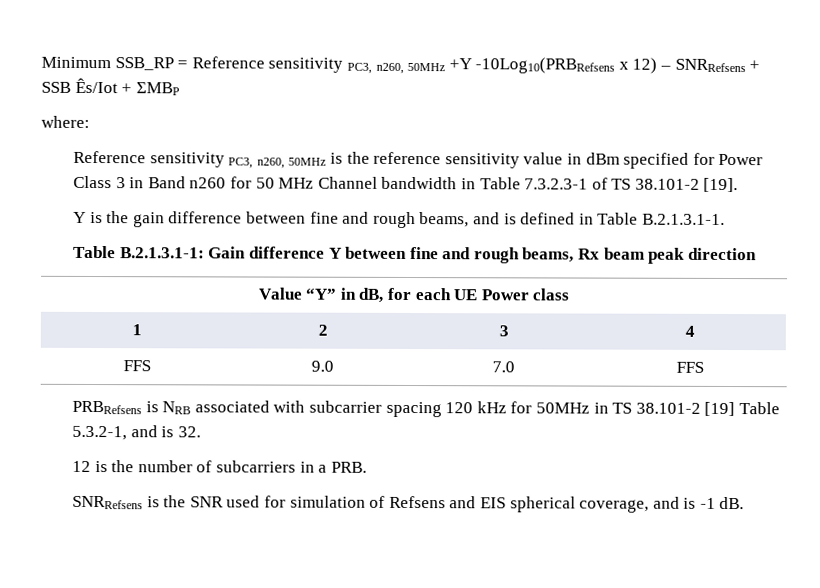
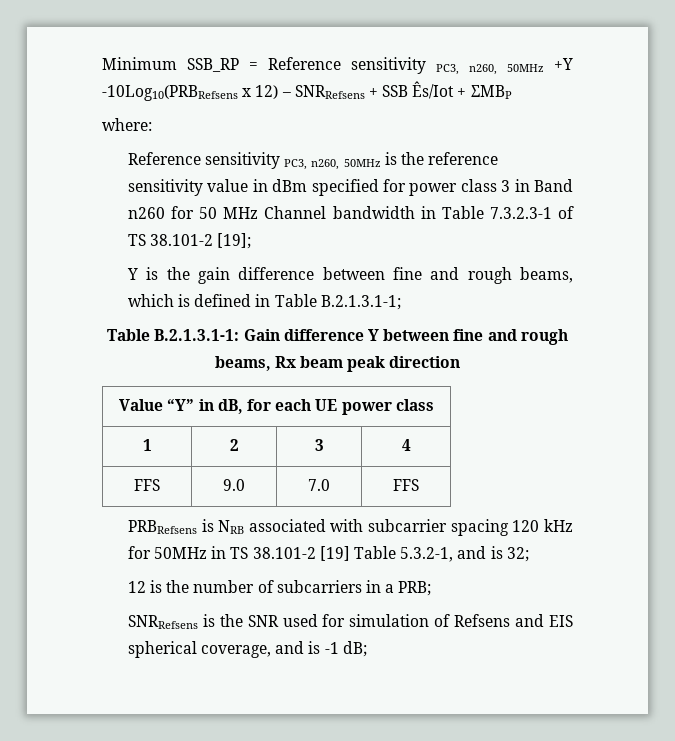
[718,153,764,166] [73,175,113,189] Power Class -> [409,179,497,196] power class
[703,177,739,193] [19]. -> [217,233,252,249] [19];
[472,212,500,225] and -> [127,294,174,307] which
[641,213,725,225] B.2.1.3.1-1. -> [320,295,401,310] B.2.1.3.1-1;
[480,289,530,301] Power -> [341,402,392,415] power
[177,426,201,438] 32. -> [506,547,529,562] 32;
[330,461,367,473] PRB. -> [398,581,432,596] PRB;
[719,496,745,510] dB. -> [342,641,367,657] dB;

